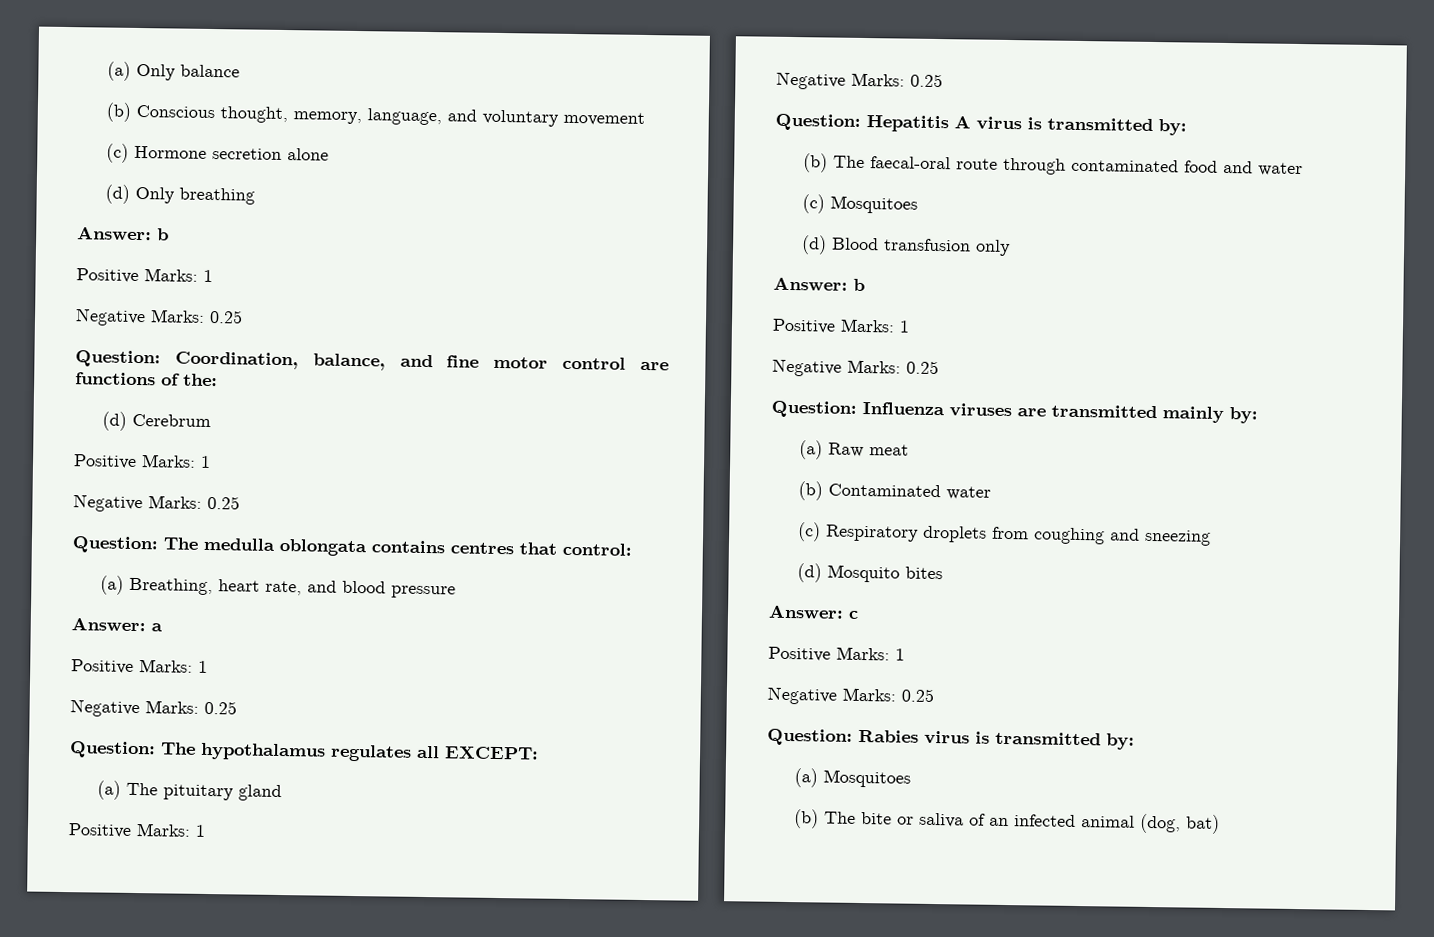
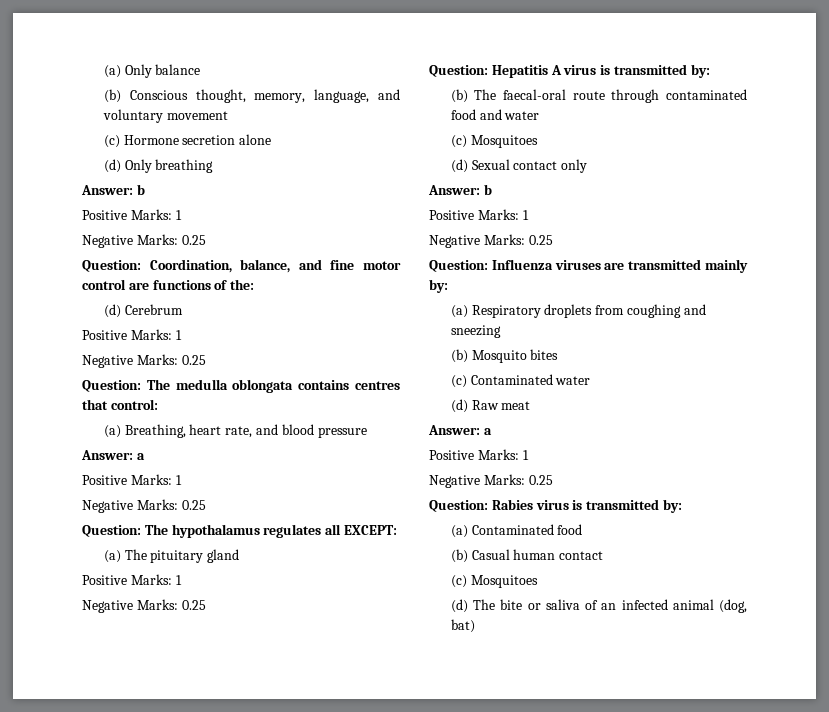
[831,237,971,252] Blood transfusion -> [471,159,558,170] Sexual contact
[827,442,909,458] [797,481,991,501] [797,522,821,542] Raw meat // (b) Contaminated water // (c) -> (468, 311) none
[796,563,822,583] (d) -> [450,349,468,363] (b)
[768,604,859,619] // Answer: c -> [450,374,591,388] [450,399,531,413] [428,425,492,435] // (c) Contaminated water // (d) Raw meat // Answer: a
[822,769,911,788] [793,809,819,829] Mosquitoes // (b) -> [471,524,583,535] [450,549,604,563] [450,575,538,588] [450,599,468,613] Contaminated food // (b) Casual human contact // (c) Mosquitoes // (d)

